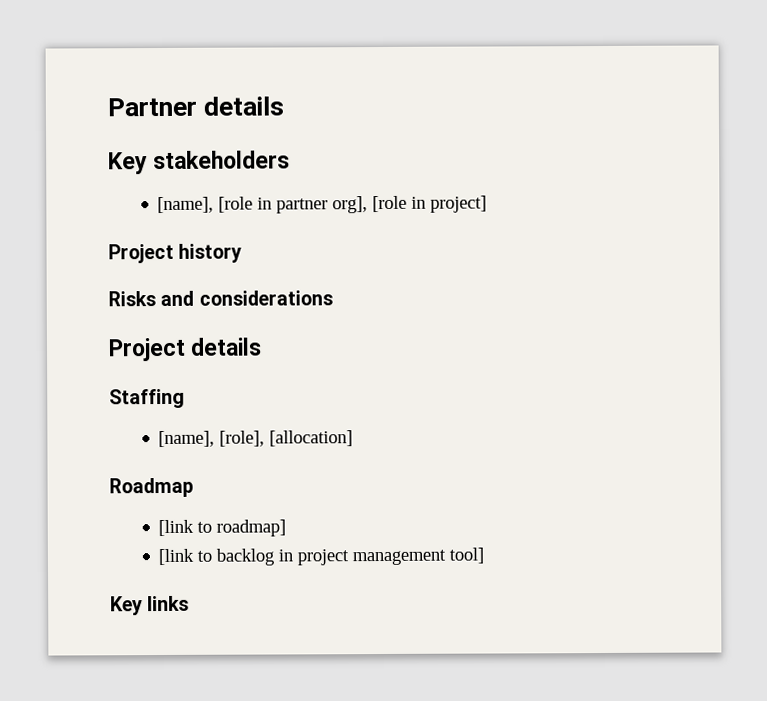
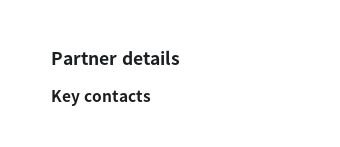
[153,150,291,170] [157,195,488,214] [108,243,243,264] [108,290,333,307] [108,337,263,362] [109,388,185,409] [158,430,354,448] [109,477,194,498] [158,519,287,537] [158,547,485,566] [110,595,190,616] stakeholders // [name], [role in partner org], [role in project] // Project history // Risks and considerations // Project details // Staffing // [name], [role], [allocation] // Roadmap // [link to roadmap] // [link to backlog in project management tool] // Key links -> [84,90,152,102] contacts

